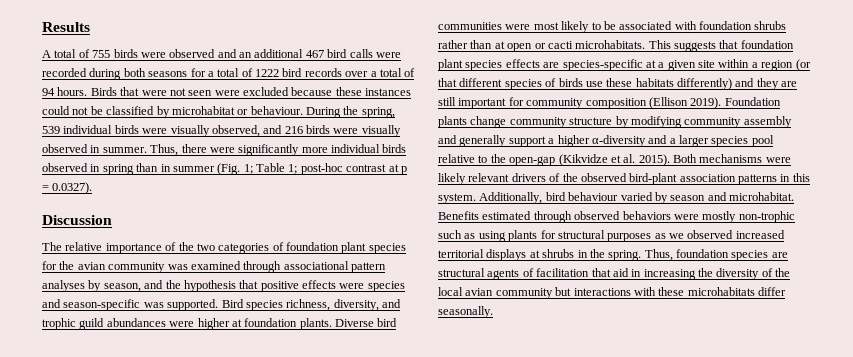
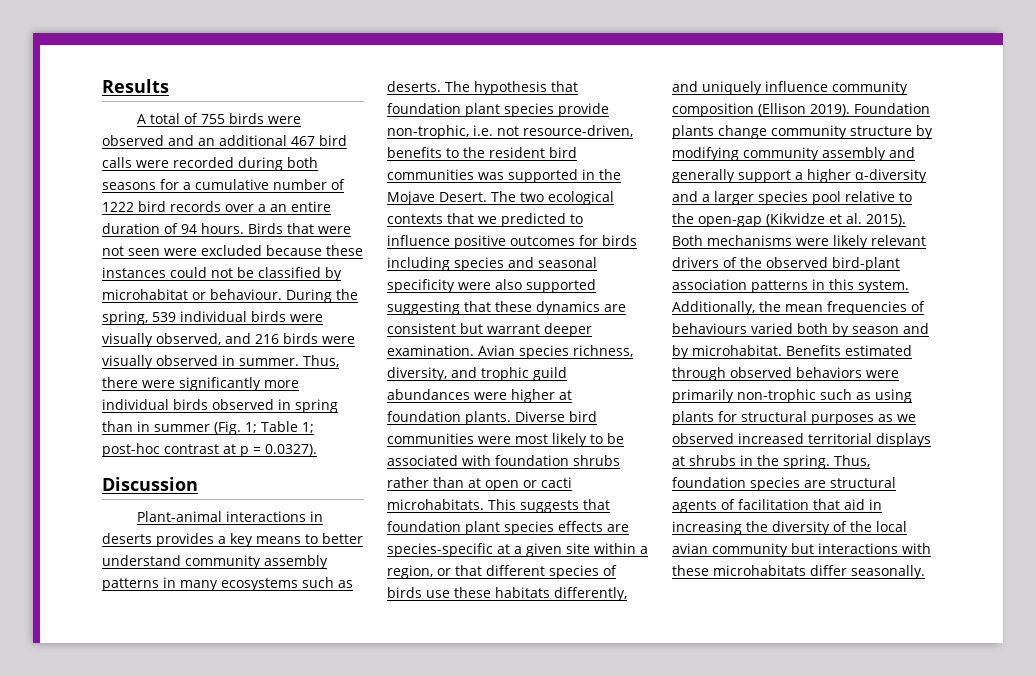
[217,68,240,77] total -> [195,179,327,190] cumulative number
[379,68,402,77] total -> [270,201,331,212] [102,223,160,234] an entire duration
[42,242,406,254] [42,261,386,273] [42,280,405,292] [42,299,244,311] The relative importance of the two categories of foundation plant species for the avian community was examined through associational pattern analyses by season, and the hypothesis that positive effects were species and season-specific was supported. Bird -> [137,511,324,522] [102,533,363,547] [102,555,328,569] [102,577,353,591] [387,81,578,95] [387,103,609,117] [387,125,633,139] [387,147,577,158] [387,169,621,183] [387,191,614,205] [387,213,583,227] [387,235,637,249] [387,257,597,271] [387,279,596,293] [387,301,626,315] [387,323,592,337] [387,345,515,356] Plant-animal interactions in deserts provides a key means to better understand community assembly patterns in many ecosystems such as deserts. The hypothesis that foundation plant species provide non-trophic, i.e. not resource-driven, benefits to the resident bird communities was supported in the Mojave Desert. The two ecological contexts that we predicted to influence positive outcomes for birds including species and seasonal specificity were also supported suggesting that these dynamics are consistent but warrant deeper examination. Avian
[761,59,811,71] region (or -> [387,565,451,579] region, or
[677,78,798,90] [438,97,524,109] differently) and they are still important for -> [554,587,627,601] [672,81,828,95] differently, and uniquely influence
[545,192,653,201] bird behaviour varied -> [759,301,925,315] [672,323,828,334] the mean frequencies of behaviours varied both
(727, 196) none -> [672,345,689,359] by
[702,211,737,223] mostly -> [672,389,734,403] primarily

